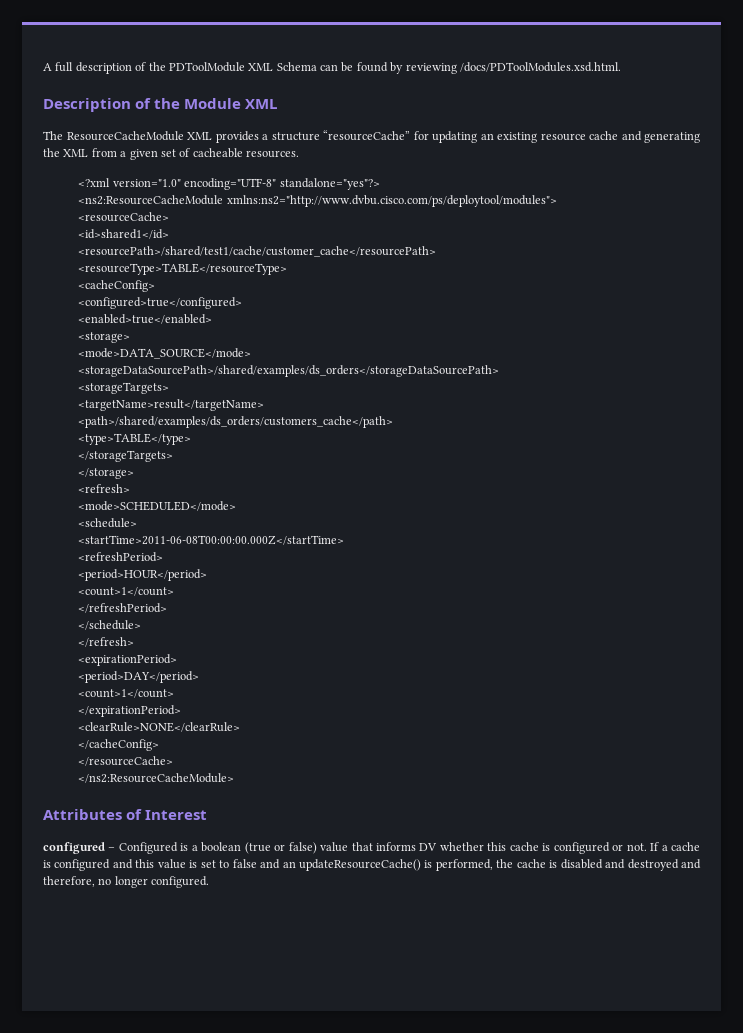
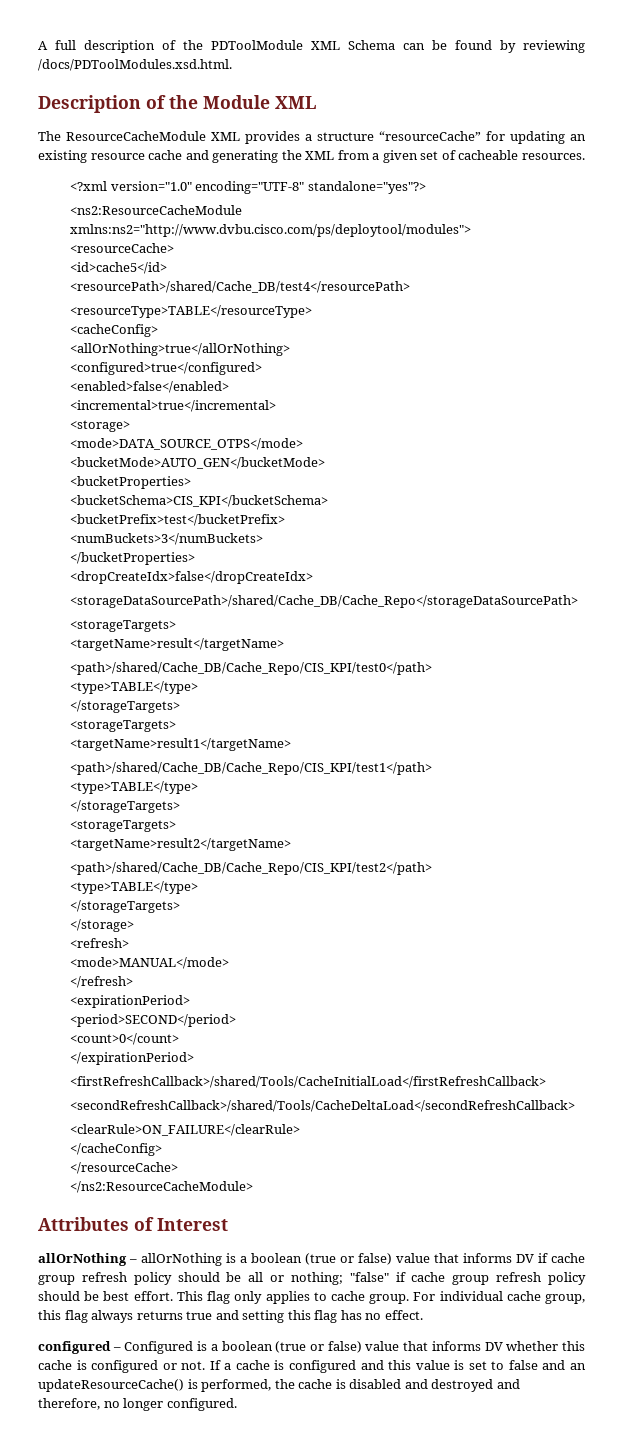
[78,229,170,239] [78,246,437,257] <id>shared1</id> // <resourcePath>/shared/test1/cache/customer_cache</resourcePath> -> [70,262,168,274] [70,281,411,293] <id>cache5</id> // <resourcePath>/shared/Cache_DB/test4</resourcePath>
(156, 286) none -> [70,343,291,356] // <allOrNothing>true</allOrNothing>
[78,314,213,324] <enabled>true</enabled> -> [70,381,230,393] [70,400,277,412] <enabled>false</enabled> // <incremental>true</incremental>
[78,348,252,359] [78,365,500,377] [78,382,170,394] [78,399,265,411] [78,416,394,428] [78,433,192,445] [78,450,174,462] [78,468,135,479] [78,484,131,493] [78,501,237,511] [78,518,138,528] [78,535,345,545] [78,552,164,562] [78,569,208,581] [78,587,175,596] [78,603,168,613] [78,620,142,630] <mode>DATA_SOURCE</mode> // <storageDataSourcePath>/shared/examples/ds_orders</storageDataSourcePath> // <storageTargets> // <targetName>result</targetName> // <path>/shared/examples/ds_orders/customers_cache</path> // <type>TABLE</type> // </storageTargets> // </storage> // <refresh> // <mode>SCHEDULED</mode> // <schedule> // <startTime>2011-06-08T00:00:00.000Z</startTime> // <refreshPeriod> // <period>HOUR</period> // <count>1</count> // </refreshPeriod> // </schedule> -> [70,438,304,450] [70,457,326,469] [70,476,192,489] [70,495,329,507] [70,514,286,526] [70,533,264,545] [70,552,196,565] [70,571,314,584] [70,595,579,608] [70,620,177,632] [70,638,285,651] [70,662,433,675] [70,681,199,694] [70,700,181,713] [70,720,177,732] [70,738,292,751] [70,762,433,775] [70,781,199,794] [70,800,181,813] [70,820,177,832] [70,838,292,851] [70,862,433,875] [70,881,199,894] [70,900,181,913] [70,919,135,932] [70,938,130,948] [70,957,230,969] <mode>DATA_SOURCE_OTPS</mode> // <bucketMode>AUTO_GEN</bucketMode> // <bucketProperties> // <bucketSchema>CIS_KPI</bucketSchema> // <bucketPrefix>test</bucketPrefix> // <numBuckets>3</numBuckets> // </bucketProperties> // <dropCreateIdx>false</dropCreateIdx> // <storageDataSourcePath>/shared/Cache_DB/Cache_Repo</storageDataSourcePath> // <storageTargets> // <targetName>result</targetName> // <path>/shared/Cache_DB/Cache_Repo/CIS_KPI/test0</path> // <type>TABLE</type> // </storageTargets> // <storageTargets> // <targetName>result1</targetName> // <path>/shared/Cache_DB/Cache_Repo/CIS_KPI/test1</path> // <type>TABLE</type> // </storageTargets> // <storageTargets> // <targetName>result2</targetName> // <path>/shared/Cache_DB/Cache_Repo/CIS_KPI/test2</path> // <type>TABLE</type> // </storageTargets> // </storage> // <refresh> // <mode>MANUAL</mode>
[78,671,200,683] [78,689,175,698] <period>DAY</period> // <count>1</count> -> [70,1014,237,1027] [70,1033,180,1045] <period>SECOND</period> // <count>0</count>
[78,722,241,732] <clearRule>NONE</clearRule> -> [70,1076,547,1088] [70,1100,576,1112] [70,1124,301,1136] <firstRefreshCallback>/shared/Tools/CacheInitialLoad</firstRefreshCallback> // <secondRefreshCallback>/shared/Tools/CacheDeltaLoad</secondRefreshCallback> // <clearRule>ON_FAILURE</clearRule>
(208, 815) none -> [38,1253,585,1266] [38,1272,587,1285] [38,1291,585,1304] [38,1310,423,1323] // allOrNothing – allOrNothing is a boolean (true or false) value that informs DV if cache group refresh policy should be all or nothing; "false" if cache group refresh policy should be best effort. This flag only applies to cache group. For individual cache group, this flag always returns true and setting this flag has no effect.

